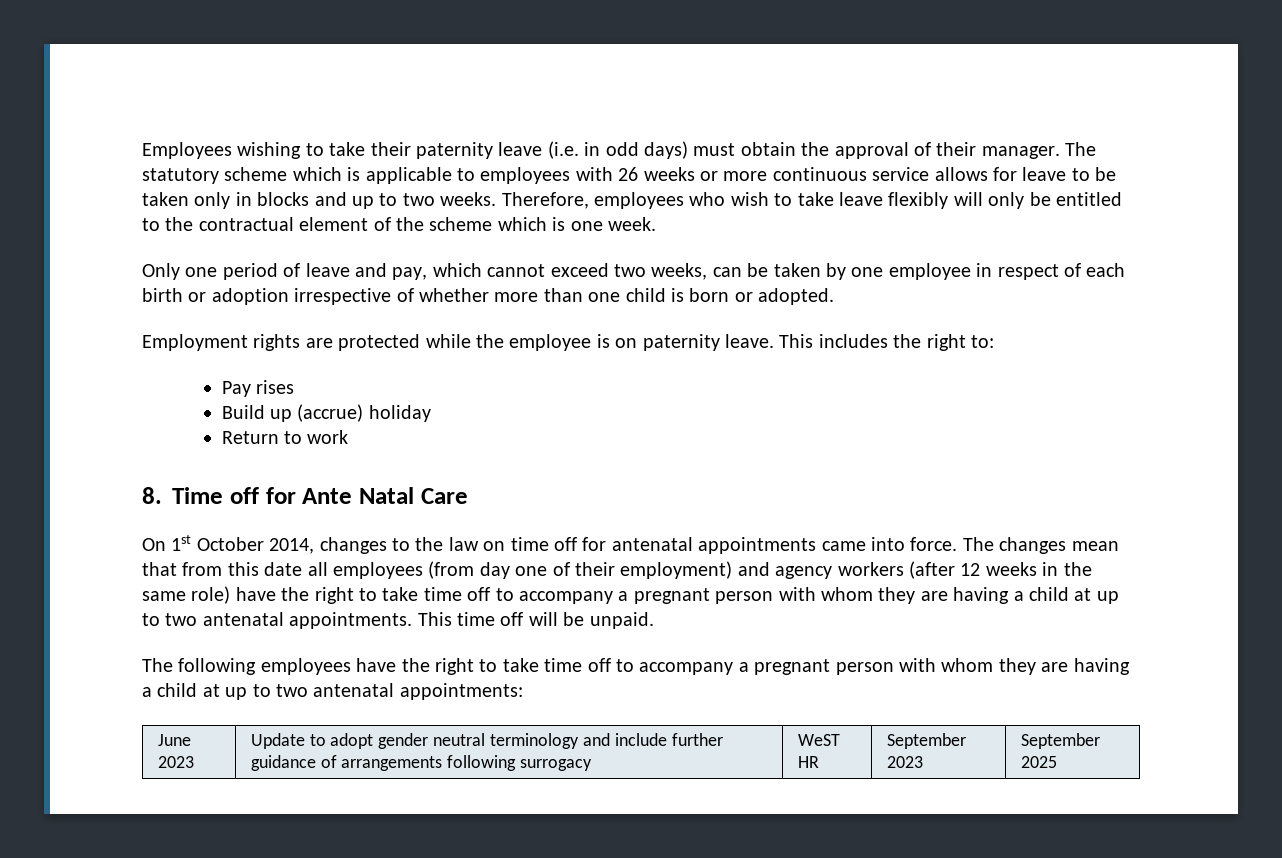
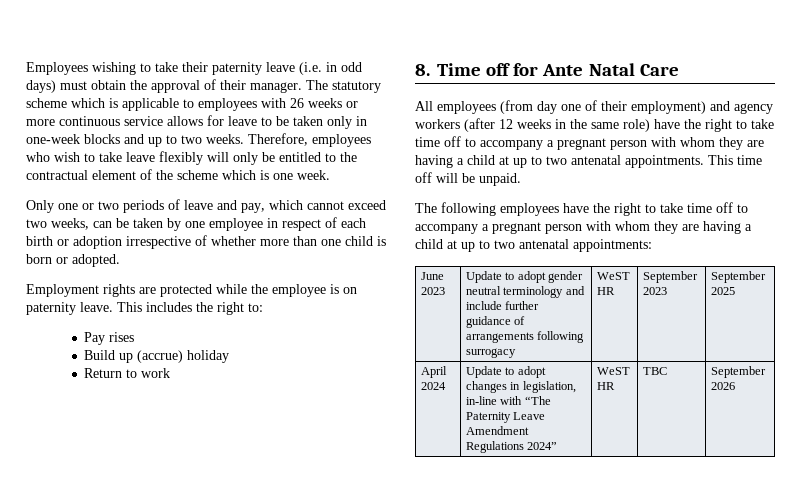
(252, 199) none -> [26,134,80,144] one-week
[222,263,278,280] period -> [82,200,164,213] or two periods
[142,535,1119,554] [142,562,328,576] On 1st October 2014, changes to the law on time off for antenatal appointments came into force. The changes mean that from this date all -> [415,101,433,111] All
(1057, 762) none -> [421,366,448,378] [421,382,447,390] [466,366,546,378] [466,381,576,393] [466,396,551,405] [466,412,546,423] [466,426,530,435] [466,441,558,453] [597,367,631,375] [597,382,616,390] [643,367,668,375] [711,366,767,378] [711,382,736,390] // April 2024 | Update to adopt changes in legislation, in-line with “The Paternity Leave Amendment Regulations 2024” | WeST HR | TBC | September 2026

